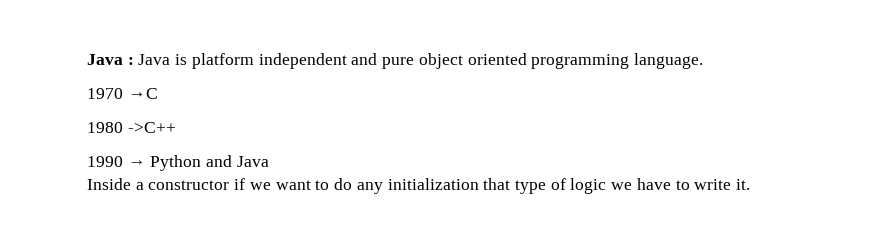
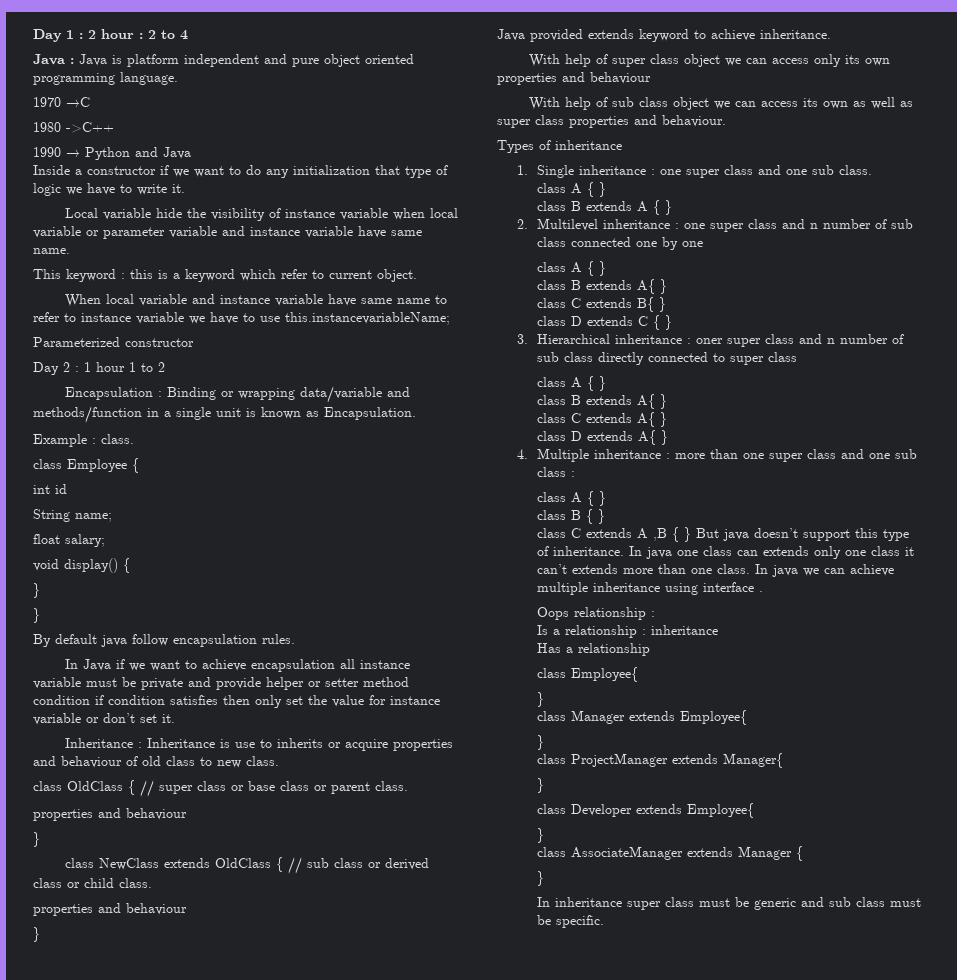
(87, 59) none -> [33,29,188,42] Day 1 : 2 hour : 2 to 4 //
(751, 184) none -> [64,208,458,221] [33,226,422,239] [33,248,70,254] [33,269,417,282] [64,294,447,307] [33,312,450,325] [33,337,194,347] [33,362,165,375] [64,386,410,403] [33,406,416,423] [33,434,134,447] [33,458,139,473] [33,484,67,494] [33,509,112,522] [33,534,105,547] [33,558,130,573] [33,583,40,598] [33,608,40,623] [33,634,295,647] [64,659,410,672] [33,677,409,690] [33,695,440,708] [33,713,175,725] [64,738,453,751] [33,756,279,768] [33,780,408,797] [33,808,187,821] [33,832,40,847] [64,857,429,874] [33,878,152,888] [33,903,187,916] [33,927,40,942] [497,29,831,42] [528,54,890,67] [497,72,651,85] [528,97,913,110] [497,115,726,128] [497,140,622,153] [517,165,873,178] [537,182,607,197] [537,200,673,215] [517,218,914,232] [537,237,704,250] [537,261,607,276] [537,279,668,294] [537,297,667,312] [537,315,673,330] [517,334,905,347] [537,352,798,365] [537,376,607,391] [537,394,668,409] [537,412,668,427] [537,430,669,445] [517,448,918,462] [537,467,576,477] [537,491,607,506] [537,509,606,524] [537,527,910,542] [537,546,915,559] [537,564,895,577] [537,582,764,595] [537,607,656,620] [537,625,719,638] [537,643,651,656] [537,667,639,682] [537,692,545,707] [537,710,748,725] [537,735,545,750] [537,753,784,768] [537,778,545,793] [537,803,755,818] [537,828,545,843] [537,846,804,861] [537,871,545,886] [537,897,922,910] [537,915,605,928] // Local variable hide the visibility of instance variable when local variable or parameter variable and instance variable have same name. // This keyword : this is a keyword which refer to current object. // When local variable and instance variable have same name to refer to instance variable we have to use this.instancevariableName; // Parameterized constructor // Day 2 : 1 hour 1 to 2 // Encapsulation : Binding or wrapping data/variable and methods/function in a single unit is known as Encapsulation. // Example : class. // class Employee { // int id // String name; // float salary; // void display() { // } // } // By default java follow encapsulation rules. // In Java if we want to achieve encapsulation all instance variable must be private and provide helper or setter method condition if condition satisfies then only set the value for instance variable or don’t set it. // Inheritance : Inheritance is use to inherits or acquire properties and behaviour of old class to new class. // class OldClass { // super class or base class or parent class. // properties and behaviour // } // class NewClass extends OldClass { // sub class or derived class or child class. // properties and behaviour // } // Java provided extends keyword to achieve inheritance. // With help of super class object we can access only its own properties and behaviour // With help of sub class object we can access its own as well as super class properties and behaviour. // Types of inheritance // 1. Single inheritance : one super class and one sub class. // class A { } // class B extends A { } // 2. Multilevel inheritance : one super class and n number of sub class connected one by one // class A { } // class B extends A{ } // class C extends B{ } // class D extends C { } // 3. Hierarchical inheritance : oner super class and n number of sub class directly connected to super class // class A { } // class B extends A{ } // class C extends A{ } // class D extends A{ } // 4. Multiple inheritance : more than one super class and one sub class : // class A { } // class B { } // class C extends A ,B { } But java doesn’t support this type of inheritance. In java one class can extends only one class it can’t extends more than one class. In java we can achieve multiple inheritance using interface . // Oops relationship : // Is a relationship : inheritance // Has a relationship // class Employee{ // } // class Manager extends Employee{ // } // class ProjectManager extends Manager{ // } // class Developer extends Employee{ // } // class AssociateManager extends Manager { // } // In inheritance super class must be generic and sub class must be specific.

